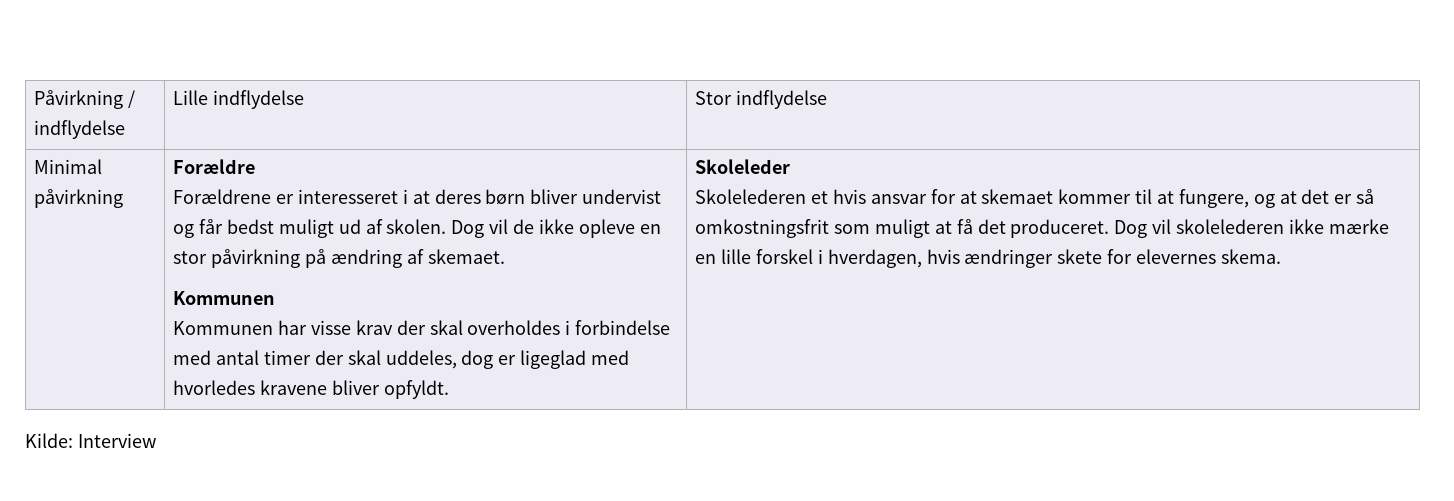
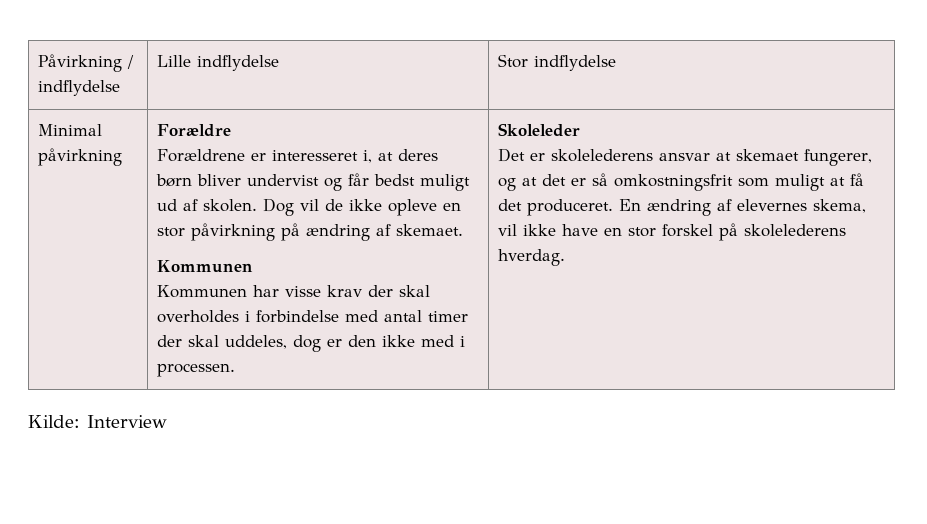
[402,189,408,204] i -> [363,150,373,163] i,
[520,350,629,369] [173,380,449,399] [695,159,791,174] [695,189,1249,208] ligeglad med hvorledes kravene bliver opfyldt. | Skoleleder // Skolelederen et hvis ansvar for at skemaet kommer til at fungere, -> [348,335,466,347] [157,363,236,377] [498,123,581,137] [498,148,873,166] den ikke med i processen. | Skoleleder // Det er skolelederens ansvar at skemaet fungerer,
[1114,219,1389,238] [695,249,1281,268] Dog vil skolelederen ikke mærke en lille forskel i hverdagen, hvis ændringer skete for elevernes skema. -> [619,199,867,216] [498,223,847,241] [498,249,566,266] En ændring af elevernes skema, vil ikke have en stor forskel på skolelederens hverdag.

